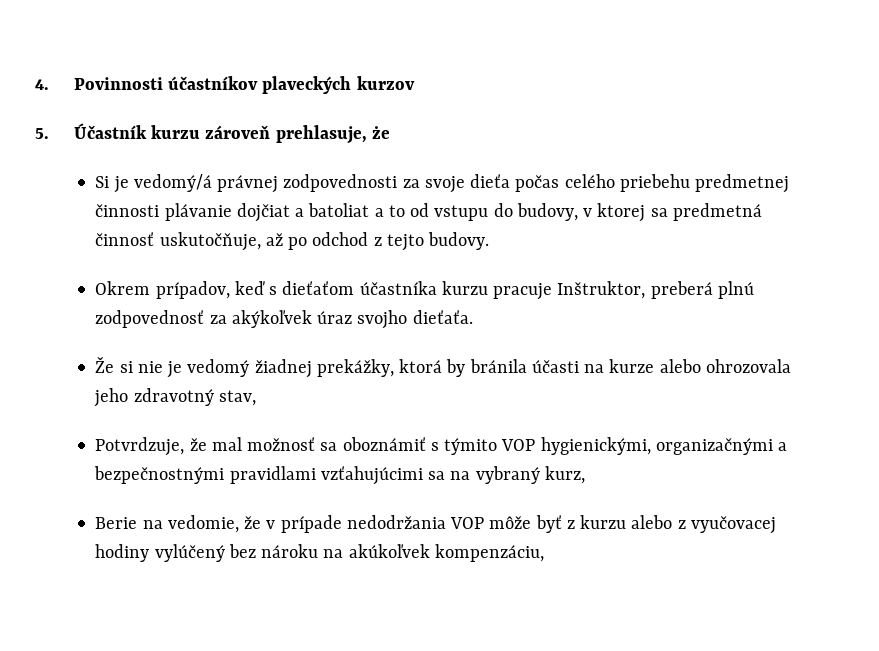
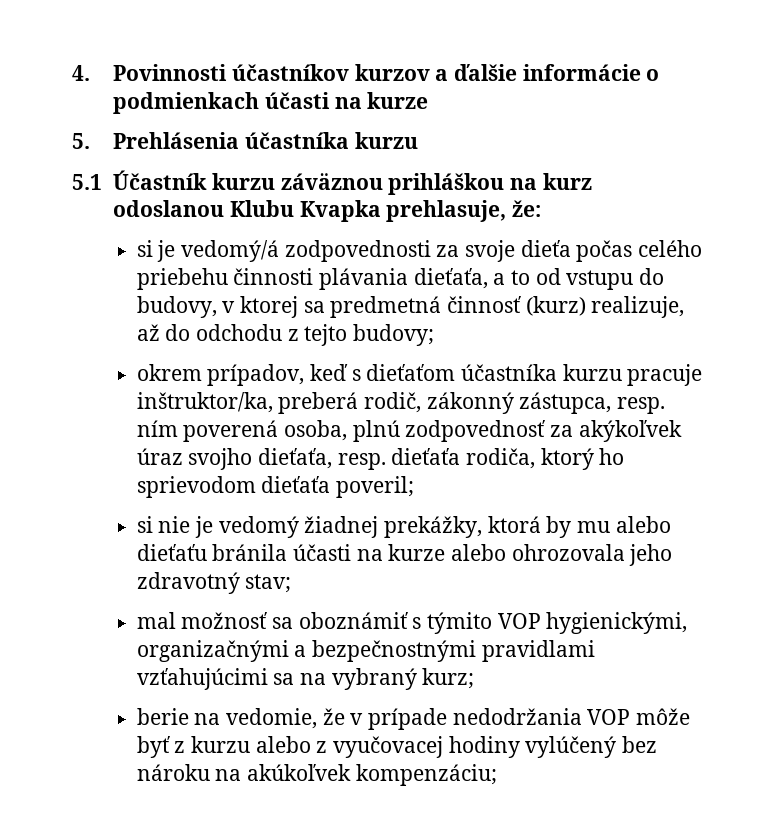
[262,76,352,94] plaveckých -> (350, 72) none
[35,123,390,144] [95,176,110,188] // 5. Účastník kurzu zároveň prehlasuje, że // Si -> [435,64,660,81] [113,92,429,114] [72,132,418,149] [72,170,592,195] [113,200,542,222] [136,240,153,257] a ďalšie informácie o podmienkach účasti na kurze // 5. Prehlásenia účastníka kurzu // 5.1 Účastník kurzu záväznou prihláškou na kurz odoslanou Klubu Kvapka prehlasuje, že: // si
[217,175,279,193] právnej -> (279, 251) none
[695,174,790,193] [95,203,370,222] predmetnej činnosti plávanie dojčiat a batoliat -> [233,268,488,290] činnosti plávania dieťaťa,
[159,232,490,251] [95,281,151,295] uskutočňuje, až po odchod z tejto budovy. // Okrem -> [525,296,685,318] [136,324,434,346] [136,364,202,381] (kurz) realizuje, až do odchodu z tejto budovy; // okrem
[557,281,713,299] Inštruktor, preberá -> [136,392,665,414] [136,420,347,442] inštruktor/ka, preberá rodič, zákonný zástupca, resp. ním poverená osoba,
[412,310,473,324] [95,357,115,373] dieťaťa. // Že -> [257,448,625,470] [136,476,414,498] dieťaťa, resp. dieťaťa rodiča, ktorý ho sprievodom dieťaťa poveril; //
(466, 368) none -> [576,516,671,533] [136,544,207,561] mu alebo dieťaťu
[218,390,256,406] [95,437,207,456] stav, // Potvrdzuje, že -> [245,574,292,593] stav; //
[544,466,585,484] [95,517,138,529] kurz, // Berie -> [422,668,475,689] [136,708,189,725] kurz; // berie
[434,544,544,562] kompenzáciu, -> [355,764,497,786] kompenzáciu;

